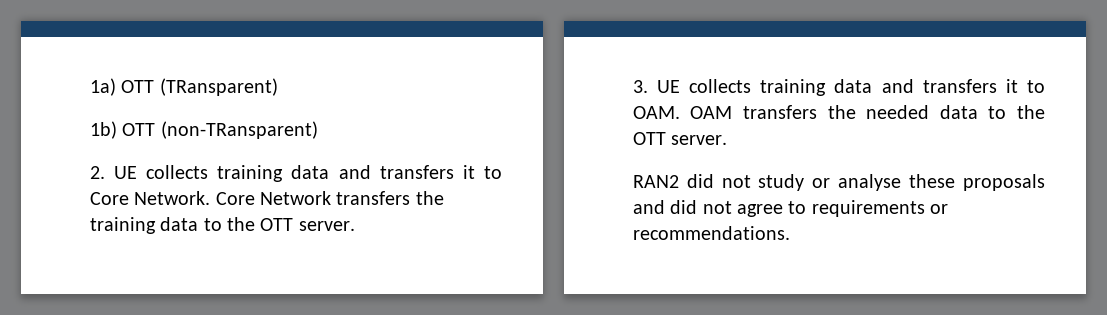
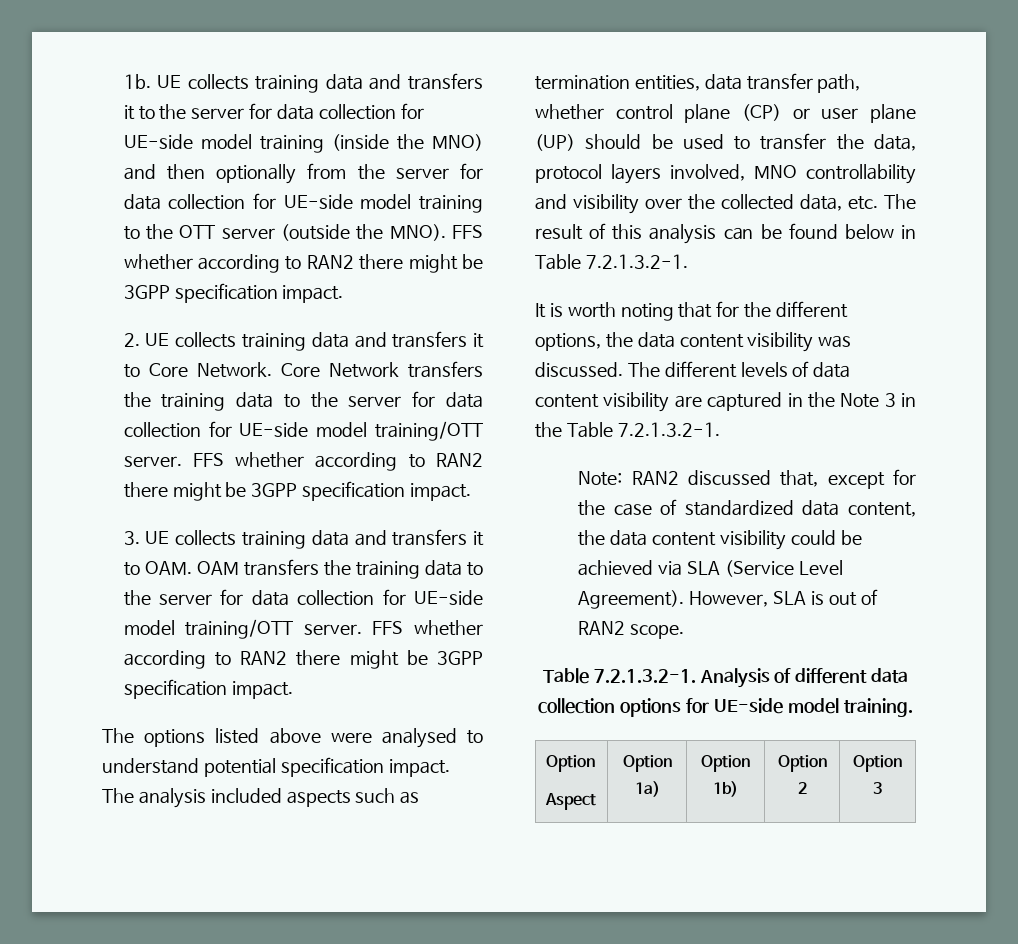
[89,78,278,96] [89,121,318,139] 1a) OTT (TRansparent) // 1b) OTT (non-TRansparent) -> [123,73,484,93] [123,103,424,120] [123,134,483,153] [123,163,484,184] [123,193,484,213] [123,224,483,241] [123,254,484,273] [123,283,344,303] 1b. UE collects training data and transfers it to the server for data collection for UE-side model training (inside the MNO) and then optionally from the server for data collection for UE-side model training to the OTT server (outside the MNO). FFS whether according to RAN2 there might be 3GPP specification impact.
[260,218,355,231] OTT server. -> [348,391,483,408] [123,421,484,441] [123,452,483,471] [123,481,472,501] server for data collection for UE-side model training/OTT server. FFS whether according to RAN2 there might be 3GPP specification impact.
[866,105,1045,119] [632,132,728,145] [632,174,1045,191] [632,200,949,217] [632,226,790,240] needed data to the OTT server. // RAN2 did not study or analyse these proposals and did not agree to requirements or recommendations. -> [355,560,483,579] [123,589,484,606] [123,619,484,639] [123,650,483,669] [123,679,293,699] [102,728,483,748] [102,757,450,777] [102,788,420,808] [535,73,861,93] [535,104,917,123] [535,133,916,151] [535,164,916,184] [535,194,916,214] [535,223,916,244] [535,254,688,270] [535,301,849,321] [535,332,852,352] [535,361,851,378] [535,392,916,412] [535,422,720,438] [578,469,916,489] [578,499,916,517] [578,530,862,550] [578,560,843,577] [578,589,878,609] [578,621,685,639] [542,668,909,688] [538,698,913,717] [545,755,595,772] [544,793,596,810] [622,755,672,772] [634,781,660,797] [701,755,750,772] [713,781,738,797] [777,755,827,772] [797,782,807,794] [853,755,902,772] [873,782,882,794] training data to the server for data collection for UE-side model training/OTT server. FFS whether according to RAN2 there might be 3GPP specification impact. // The options listed above were analysed to understand potential specification impact. The analysis included aspects such as termination entities, data transfer path, whether control plane (CP) or user plane (UP) should be used to transfer the data, protocol layers involved, MNO controllability and visibility over the collected data, etc. The result of this analysis can be found below in Table 7.2.1.3.2-1. // It is worth noting that for the different options, the data content visibility was discussed. The different levels of data content visibility are captured in the Note 3 in the Table 7.2.1.3.2-1. // Note: RAN2 discussed that, except for the case of standardized data content, the data content visibility could be achieved via SLA (Service Level Agreement). However, SLA is out of RAN2 scope. // Table 7.2.1.3.2-1. Analysis of different data collection options for UE-side model training. // Option // Aspect | Option 1a) | Option 1b) | Option 2 | Option 3

